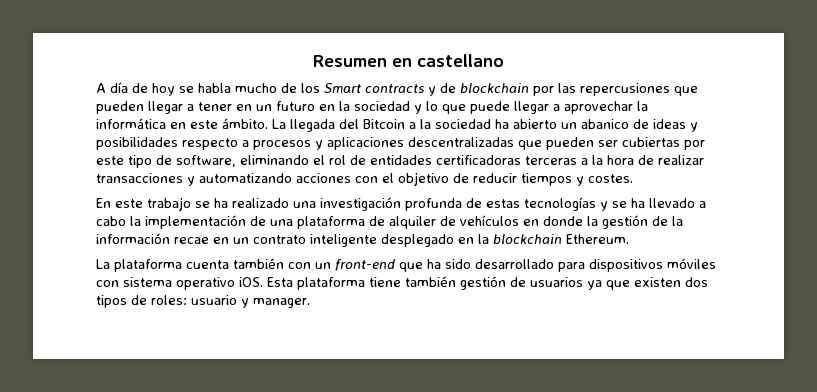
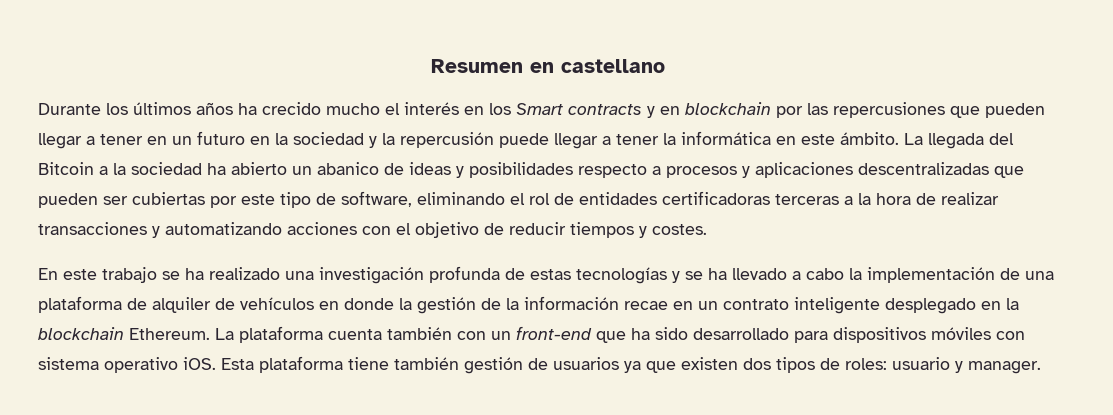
[96,82,297,96] A día de hoy se habla mucho de -> [38,102,484,115] Durante los últimos años ha crecido mucho el interés en
[440,83,456,93] de -> [660,106,680,115] en
[426,101,466,114] lo que -> [382,132,494,148] la repercusión
[564,101,633,114] aprovechar -> [616,134,659,145] tener
(629, 239) // -> (210, 334) none

